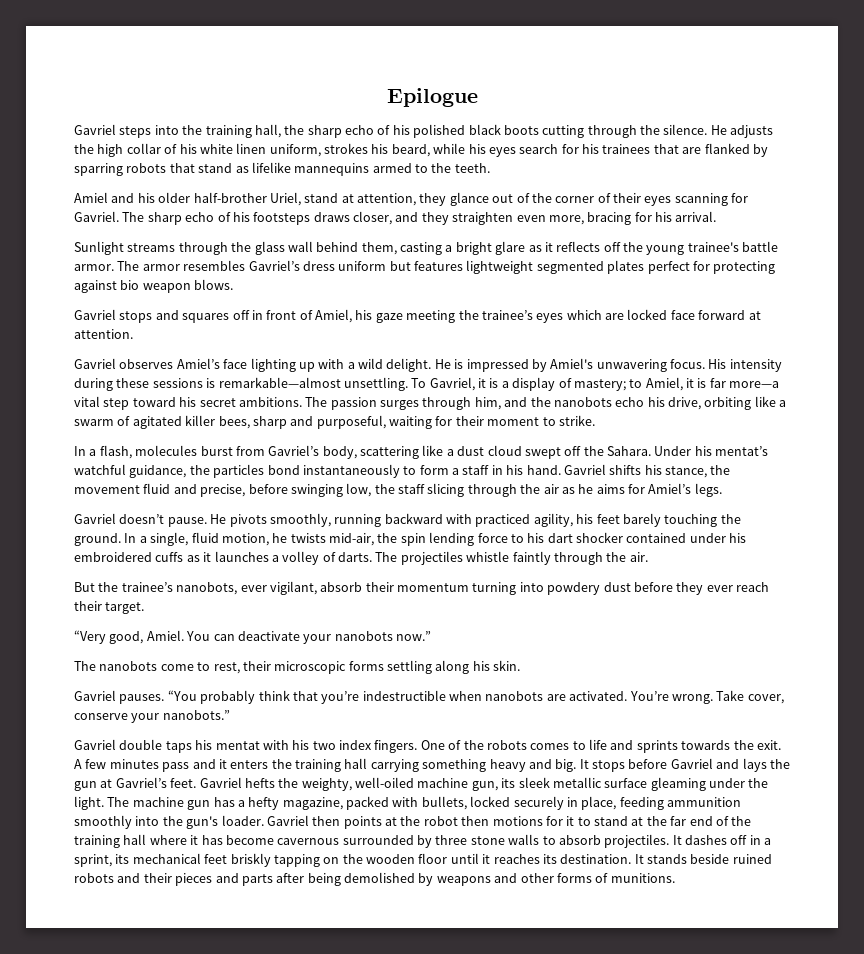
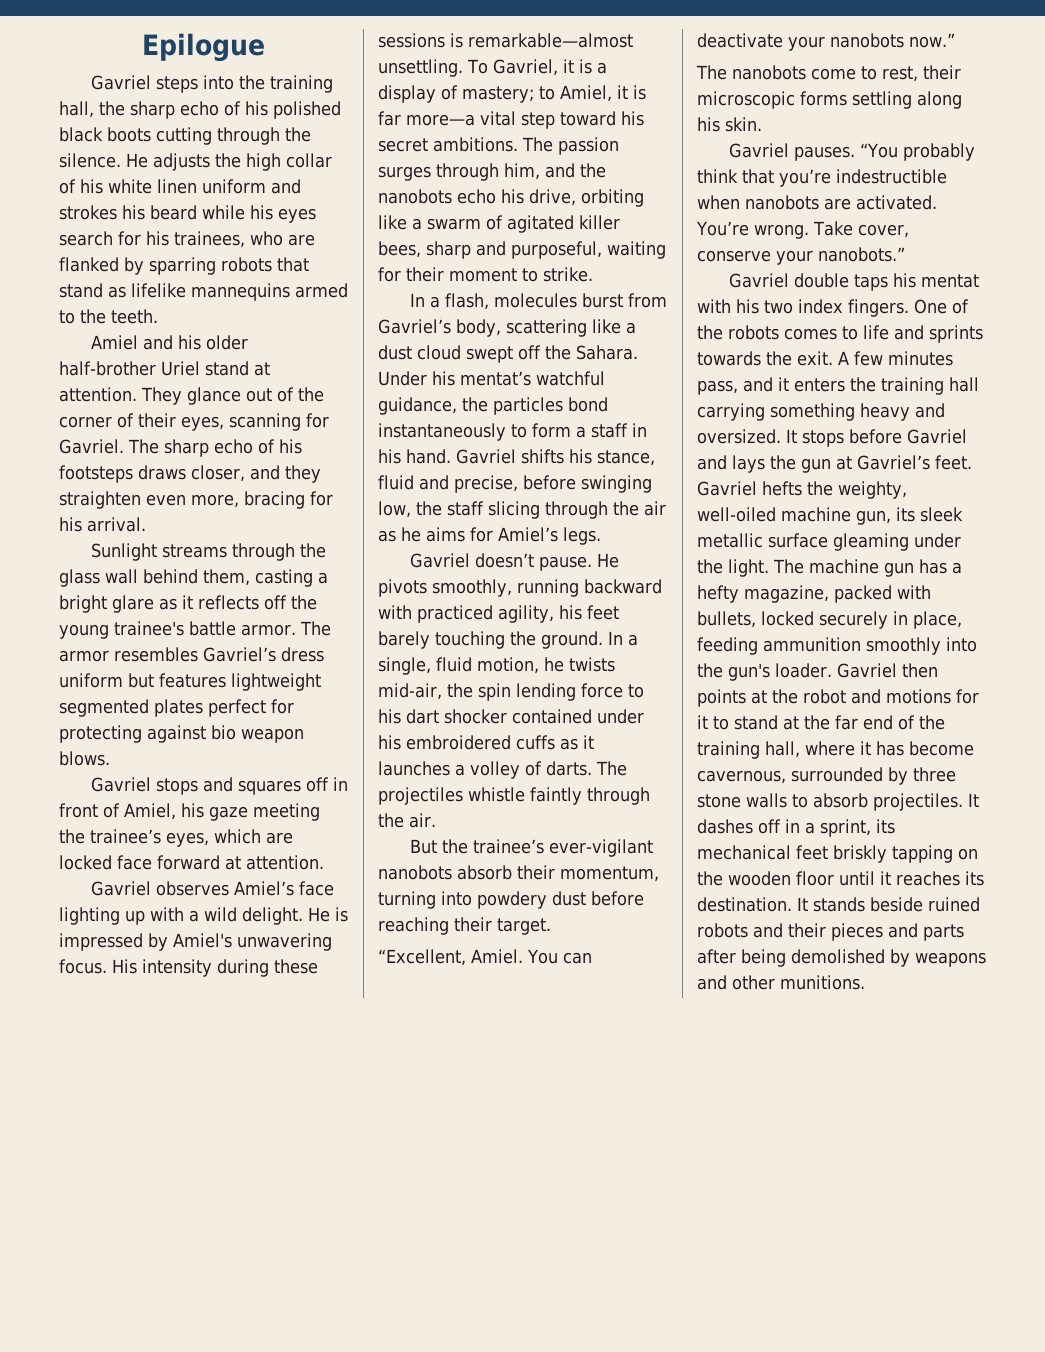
[269,144,321,157] uniform, -> [202,179,301,194] uniform and
[391,144,430,157] beard, -> [150,205,197,220] beard
[602,144,679,154] trainees that -> [174,231,283,248] trainees, who
[269,192,447,206] Uriel, stand at attention, they -> [160,361,270,376] [59,387,182,405] Uriel stand at attention. They
[644,196,672,206] eyes -> [181,416,224,431] eyes,
[536,313,564,323] eyes -> [166,832,209,847] eyes,
[710,465,731,475] [74,485,140,494] the movement -> (655, 458) none
[176,581,317,595] nanobots, ever vigilant, -> [548,839,653,857] [378,865,452,880] ever-vigilant nanobots
[397,583,469,592] momentum -> [560,866,659,882] momentum,
[676,582,769,595] they ever reach -> [378,917,449,935] reaching
[74,630,144,644] “Very good, -> [378,949,466,966] “Excellent,
[162,762,190,772] pass -> [697,380,738,395] pass,
[555,759,577,772] big. -> [697,429,781,444] oversized.
[461,816,490,826] then -> [851,689,881,704] and
[123,834,147,845] hall -> [765,741,800,758] hall,
[277,838,340,845] cavernous -> [697,770,786,784] cavernous,
[556,873,609,883] forms of -> (775, 982) none

